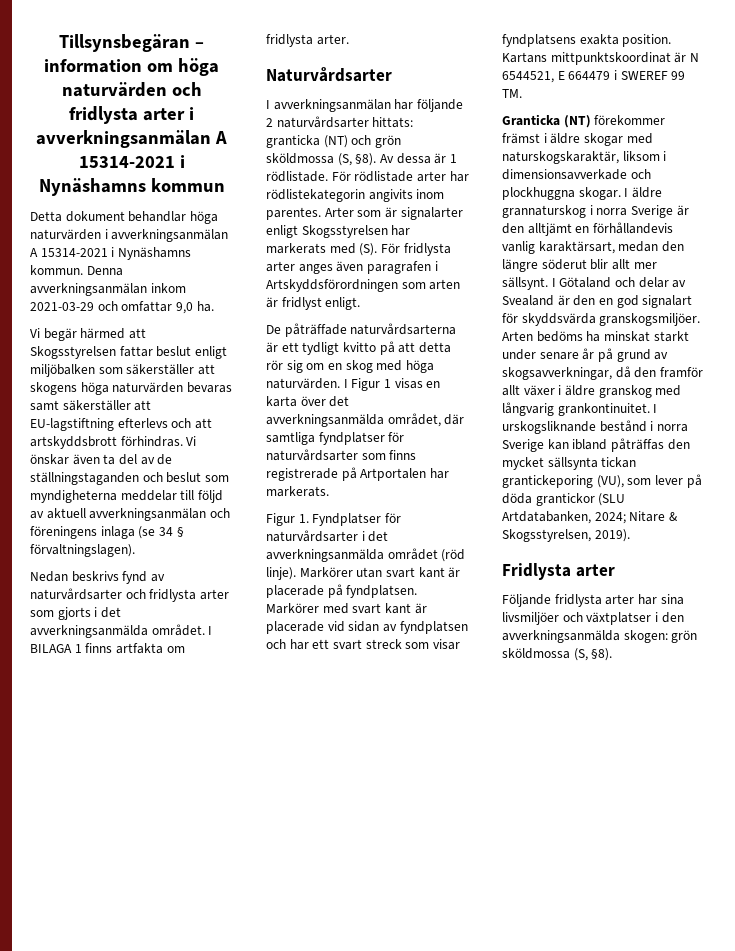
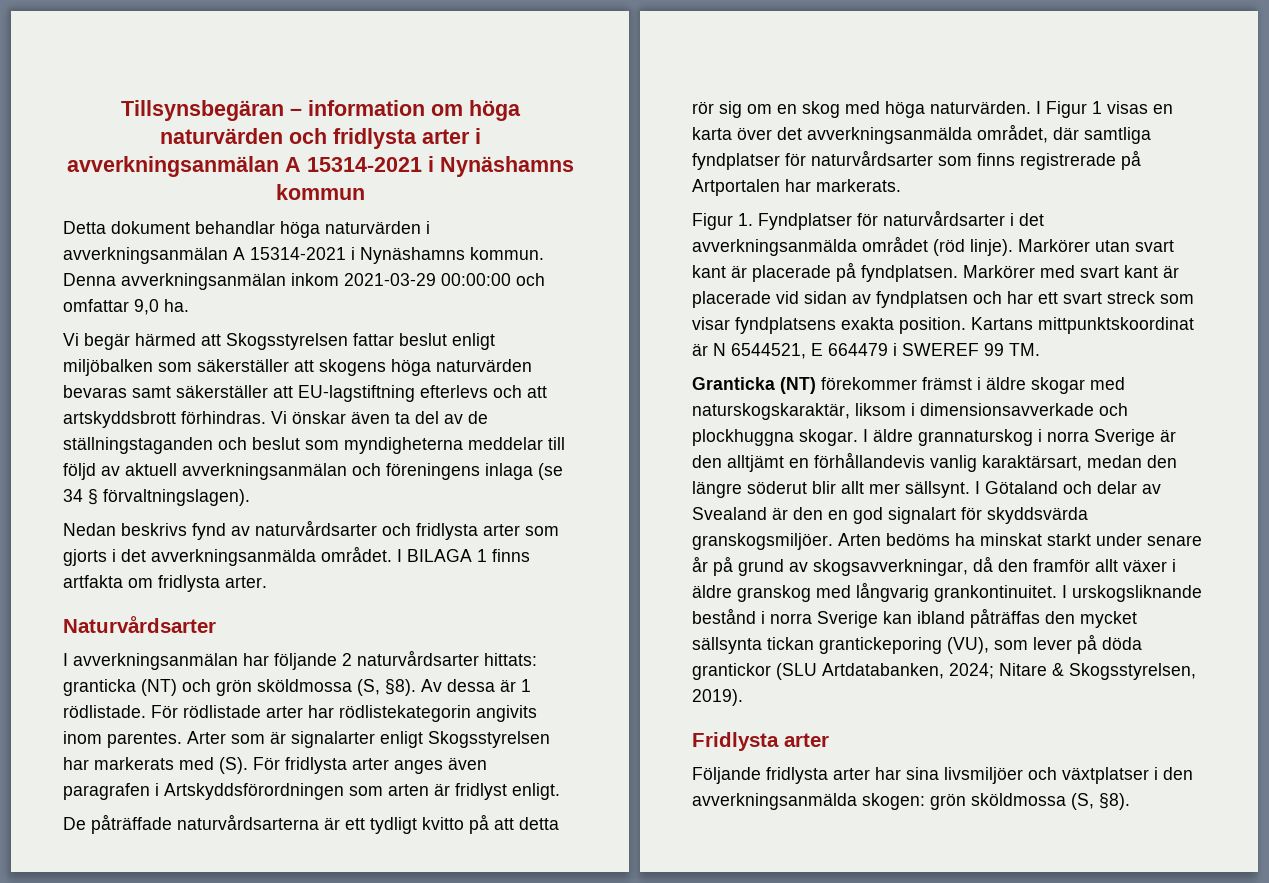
(94, 306) none -> [441,273,511,286] 00:00:00

